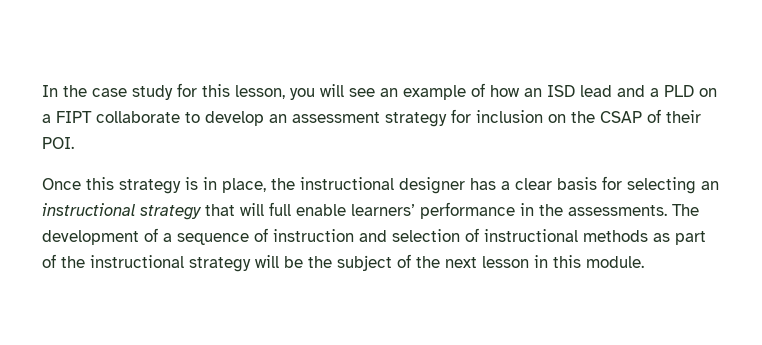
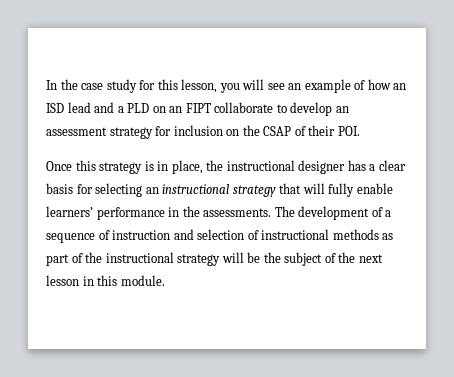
[42,114,51,123] a -> [169,106,183,113] an
[269,202,291,216] full -> [328,183,355,197] fully

